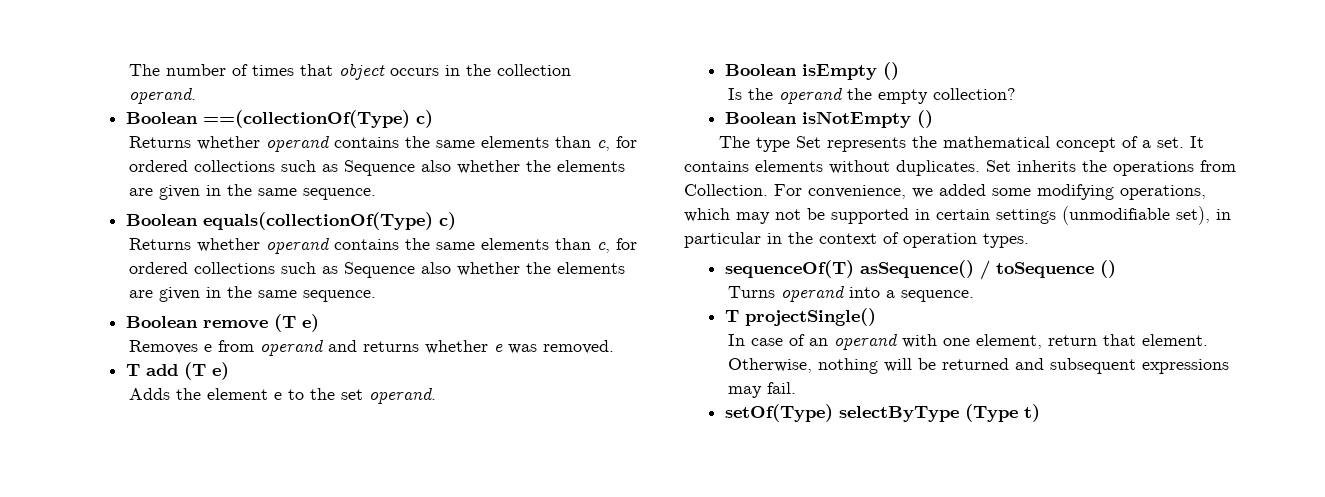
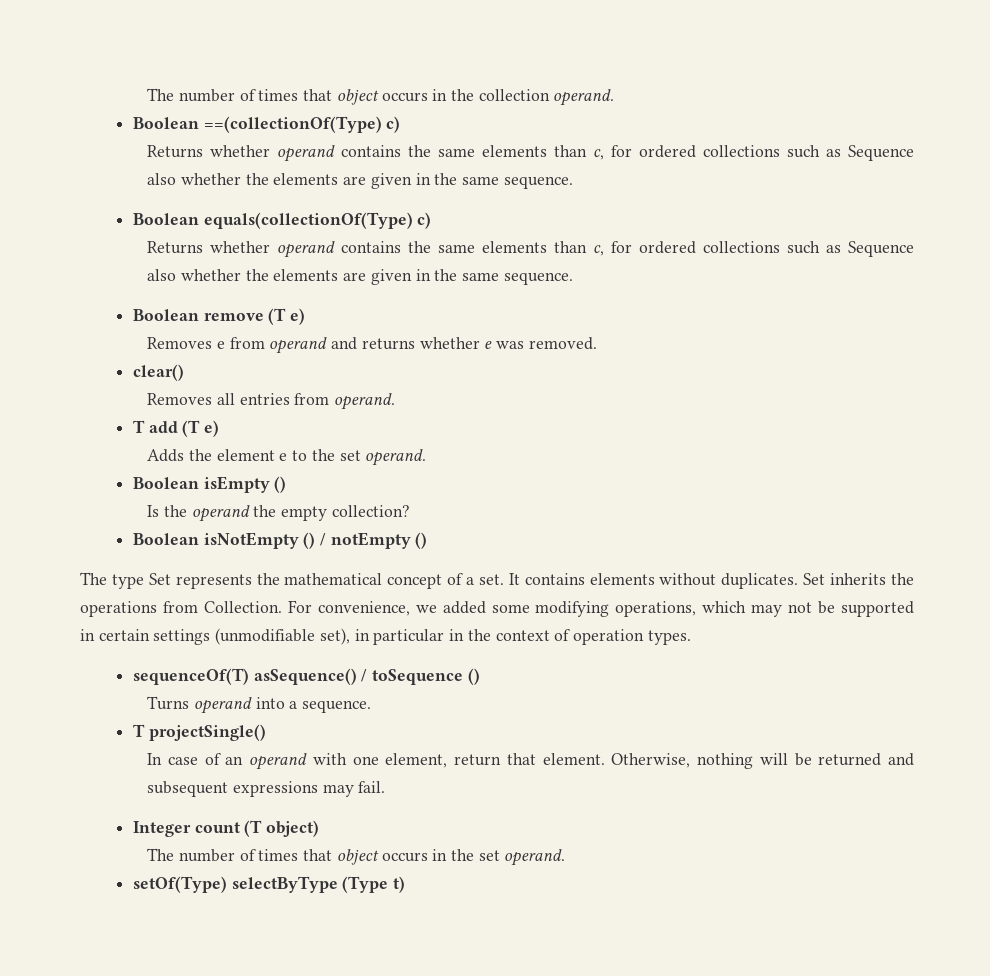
(614, 347) none -> [132,364,184,381] [147,393,396,410] // clear() // Removes all entries from operand.
(934, 119) none -> [320,532,428,549] / notEmpty ()
(796, 388) none -> [132,820,320,837] [147,848,566,866] // Integer count (T object) // The number of times that object occurs in the set operand.

